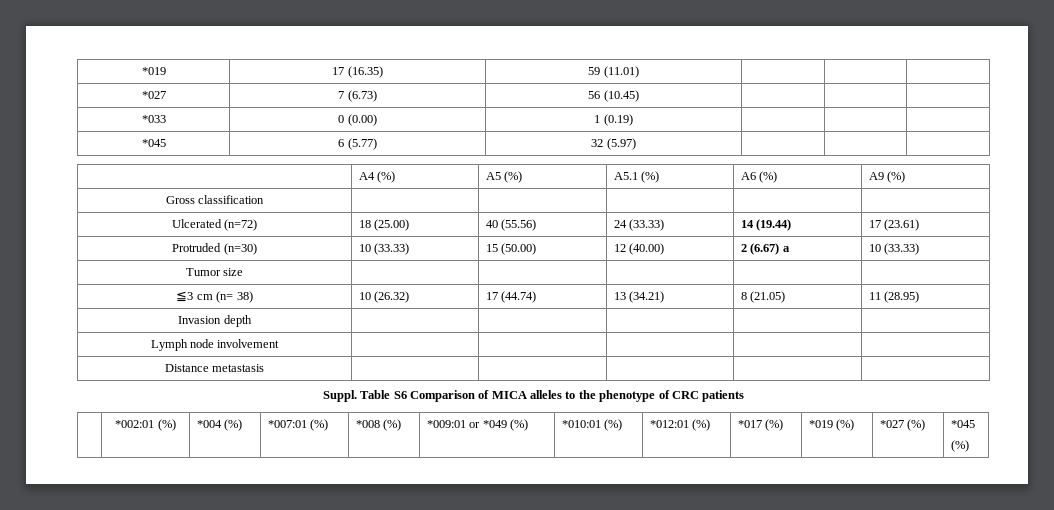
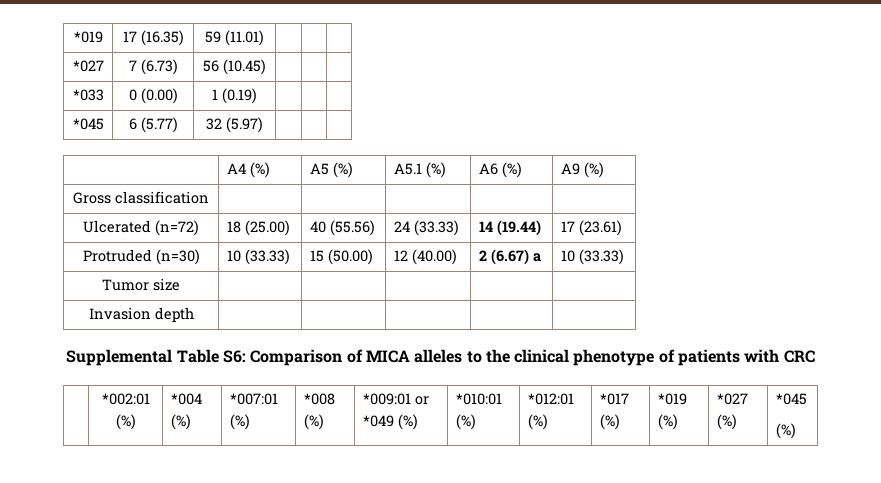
[176,291,253,303] [358,291,410,303] [485,291,537,303] [613,291,665,303] [740,291,786,303] [868,291,920,303] [178,315,252,327] [150,339,280,351] [164,364,265,372] [322,390,407,402] ≦3 cm (n= 38) | 10 (26.32) | 17 (44.74) | 13 (34.21) | 8 (21.05) | 11 (28.95) // Invasion depth | | | | | // Lymph node involvement | | | | | // Distance metastasis | | | | | // Suppl. Table S6 -> [88,307,194,322] [66,349,246,366] Invasion depth | | | | | // Supplemental Table S6:
(596, 394) none -> [514,349,570,363] clinical
(670, 394) none -> [678,349,780,366] patients with
[702,390,745,402] patients -> (815, 356) none

